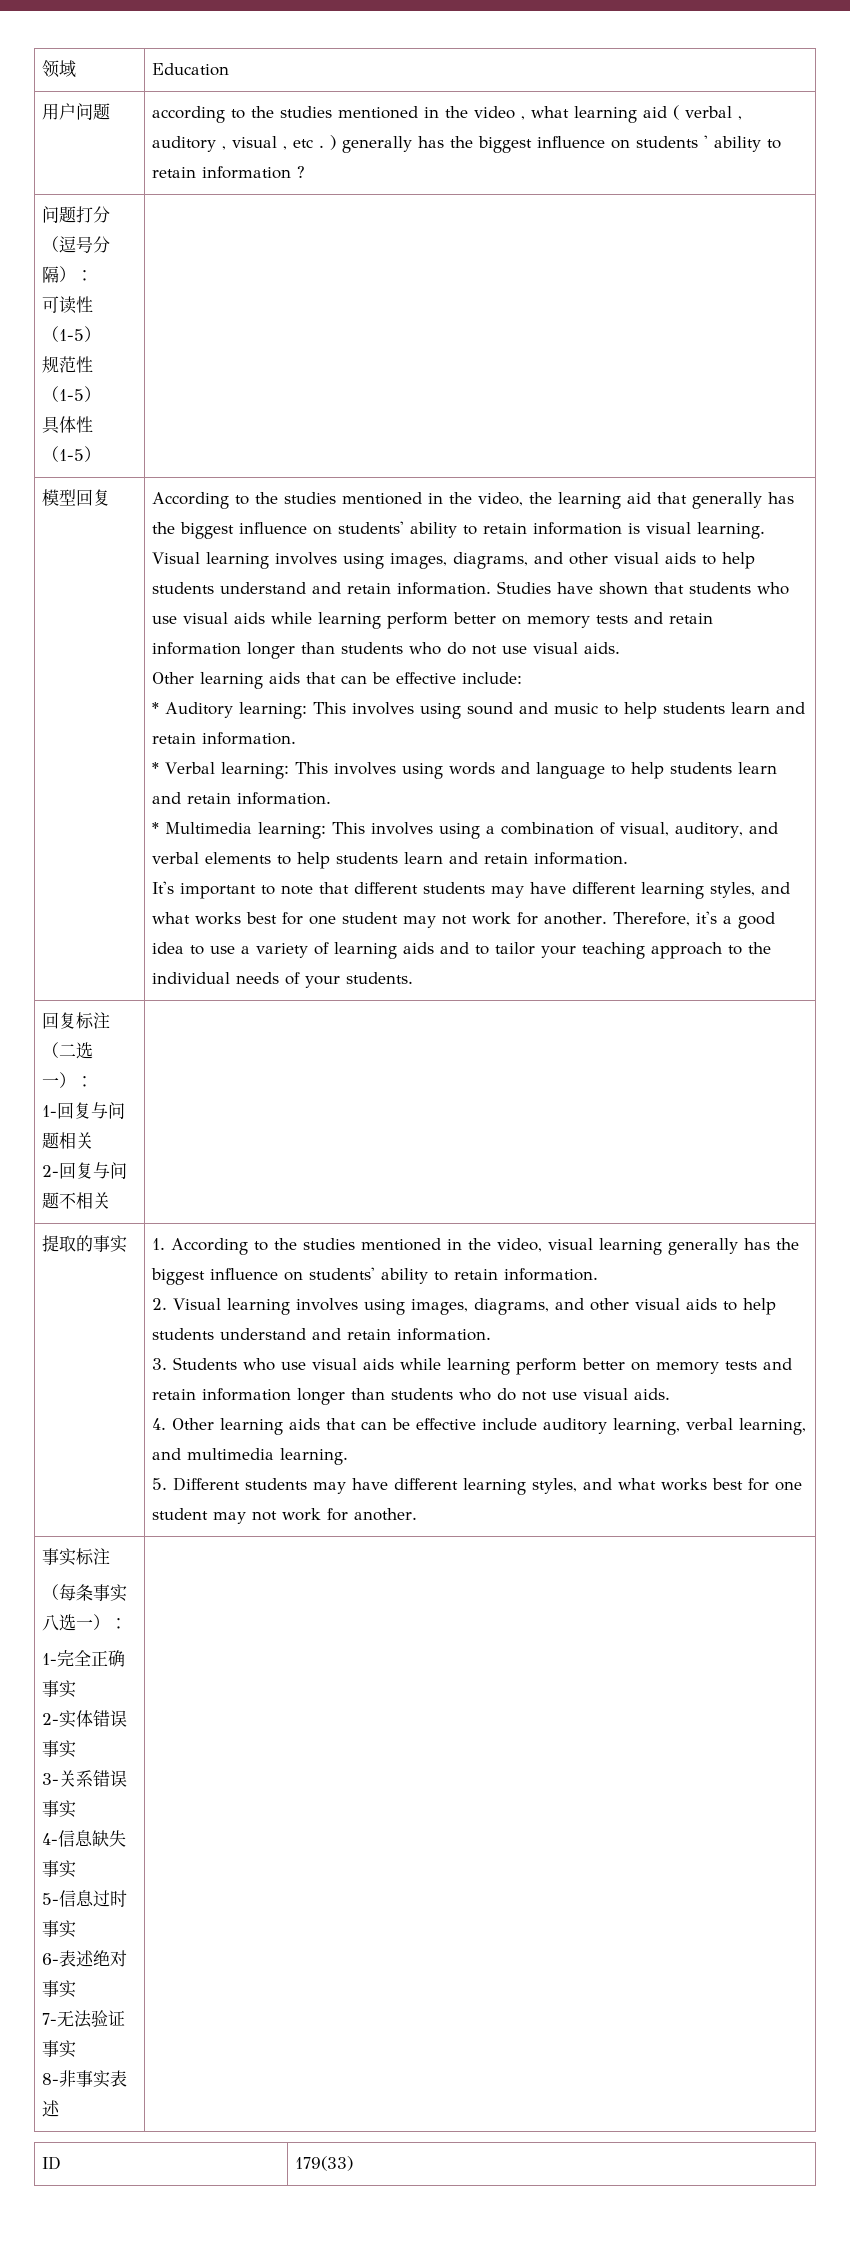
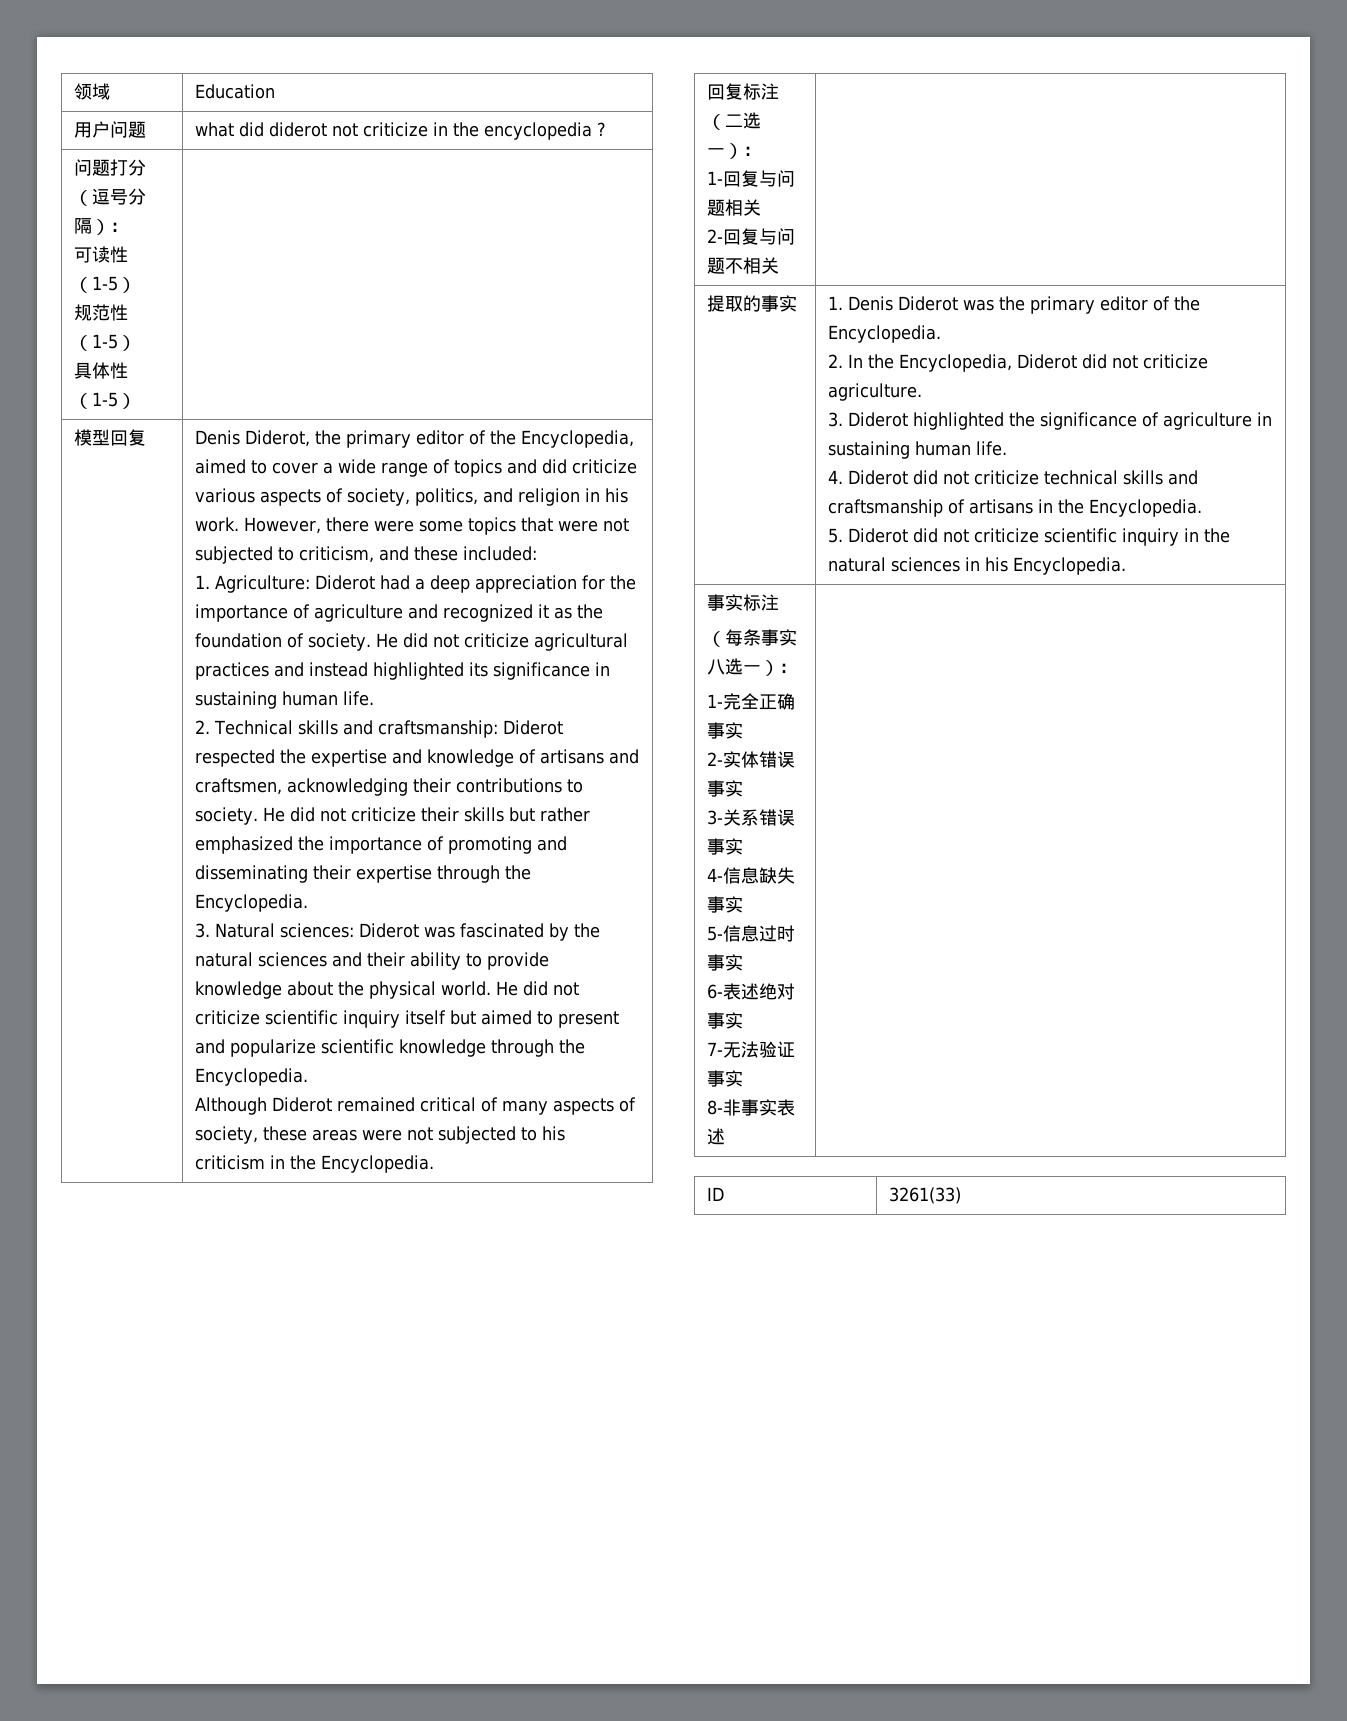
[152,105,743,123] [152,135,782,153] [152,166,292,179] according to the studies mentioned in the video , what learning aid ( verbal , auditory , visual , etc . ) generally has the biggest influence on students ' ability to retain information -> [195,122,593,140] what did diderot not criticize in the encyclopedia
[152,492,795,509] [152,521,766,539] [152,552,756,569] [152,581,790,595] [152,612,714,629] [152,642,621,659] [152,672,523,689] [152,702,806,719] [152,732,297,745] [152,762,778,779] [152,792,332,805] [152,822,779,839] [152,852,629,869] [152,881,791,899] [152,911,776,929] [152,942,772,959] [152,972,414,988] According to the studies mentioned in the video, the learning aid that generally has the biggest influence on students' ability to retain information is visual learning. Visual learning involves using images, diagrams, and other visual aids to help students understand and retain information. Studies have shown that students who use visual aids while learning perform better on memory tests and retain information longer than students who do not use visual aids. // Other learning aids that can be effective include: // * Auditory learning: This involves using sound and music to help students learn and retain information. // * Verbal learning: This involves using words and language to help students learn and retain information. // * Multimedia learning: This involves using a combination of visual, auditory, and verbal elements to help students learn and retain information. // It's important to note that different students may have different learning styles, and what works best for one student may not work for another. Therefore, it's a good idea to use a variety of learning aids and to tailor your teaching approach to the individual needs of your students. -> [195,430,635,448] [195,459,638,477] [195,488,629,506] [195,517,630,535] [195,546,538,564] [195,575,637,593] [195,604,604,622] [195,633,629,651] [195,662,611,680] [195,691,375,709] [195,720,564,738] [195,749,640,767] [195,778,584,796] [195,807,591,825] [195,836,568,854] [195,865,532,883] [195,894,309,912] [195,923,601,941] [195,952,550,970] [195,981,580,999] [195,1010,620,1028] [195,1039,586,1057] [195,1068,309,1086] [195,1097,637,1115] [195,1126,566,1144] [195,1155,435,1173] Denis Diderot, the primary editor of the Encyclopedia, aimed to cover a wide range of topics and did criticize various aspects of society, politics, and religion in his work. However, there were some topics that were not subjected to criticism, and these included: // 1. Agriculture: Diderot had a deep appreciation for the importance of agriculture and recognized it as the foundation of society. He did not criticize agricultural practices and instead highlighted its significance in sustaining human life. // 2. Technical skills and craftsmanship: Diderot respected the expertise and knowledge of artisans and craftsmen, acknowledging their contributions to society. He did not criticize their skills but rather emphasized the importance of promoting and disseminating their expertise through the Encyclopedia. // 3. Natural sciences: Diderot was fascinated by the natural sciences and their ability to provide knowledge about the physical world. He did not criticize scientific inquiry itself but aimed to present and popularize scientific knowledge through the Encyclopedia. // Although Diderot remained critical of many aspects of society, these areas were not subjected to his criticism in the Encyclopedia.
[171,1238,800,1255] [151,1267,599,1285] [152,1298,777,1315] [152,1328,492,1341] [152,1357,793,1375] [152,1388,671,1405] [152,1418,807,1435] [152,1448,349,1465] [152,1477,803,1495] [152,1508,418,1524] According to the studies mentioned in the video, visual learning generally has the biggest influence on students' ability to retain information. // 2. Visual learning involves using images, diagrams, and other visual aids to help students understand and retain information. // 3. Students who use visual aids while learning perform better on memory tests and retain information longer than students who do not use visual aids. // 4. Other learning aids that can be effective include auditory learning, verbal learning, and multimedia learning. // 5. Different students may have different learning styles, and what works best for one student may not work for another. -> [848,296,1201,314] [828,325,942,343] [828,354,1209,372] [828,383,923,401] [828,412,1273,430] [828,441,1008,459] [828,470,1199,485] [828,499,1203,517] [828,528,1231,546] [828,557,1127,575] Denis Diderot was the primary editor of the Encyclopedia. // 2. In the Encyclopedia, Diderot did not criticize agriculture. // 3. Diderot highlighted the significance of agriculture in sustaining human life. // 4. Diderot did not criticize technical skills and craftsmanship of artisans in the Encyclopedia. // 5. Diderot did not criticize scientific inquiry in the natural sciences in his Encyclopedia.
[295,2156,354,2171] 179(33) -> [889,1187,962,1204] 3261(33)

